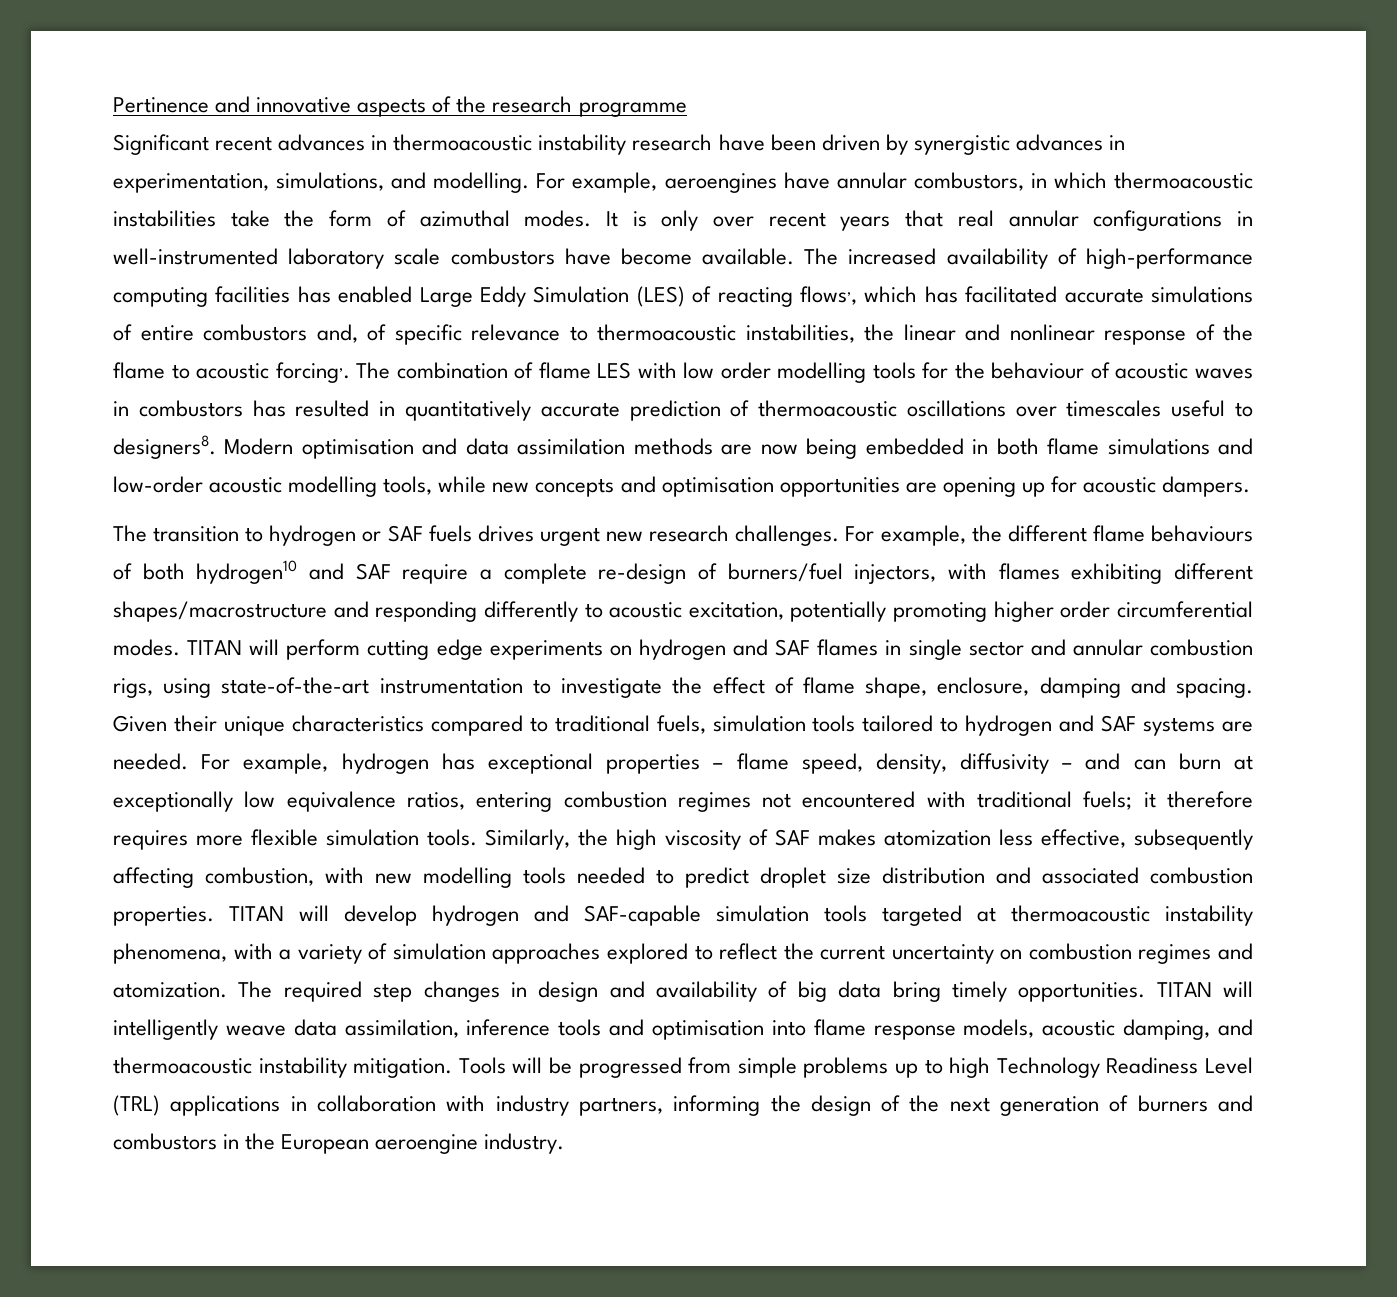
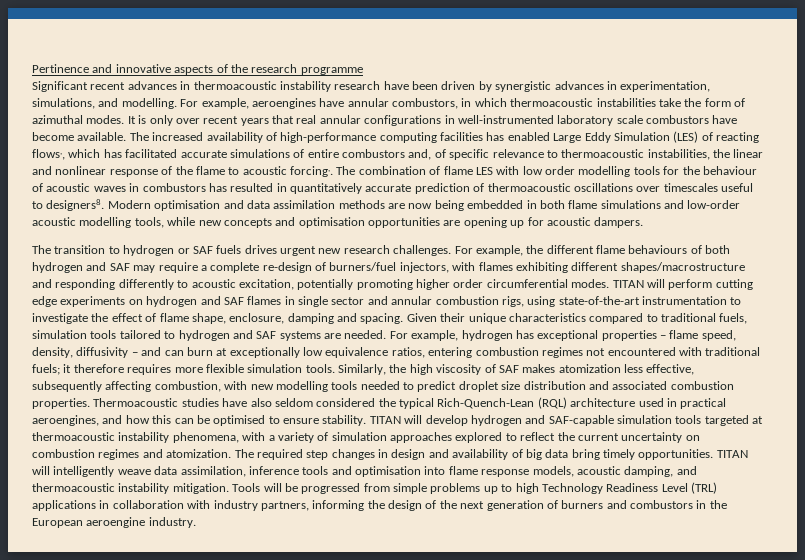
[196,560,391,584] hydrogen10 and SAF -> [32,262,156,273] hydrogen and SAF may
(214, 916) none -> [93,397,727,409] [32,415,367,426] Thermoacoustic studies have also seldom considered the typical Rich-Quench-Lean (RQL) architecture used in practical aeroengines, and how this can be optimised to ensure stability.

